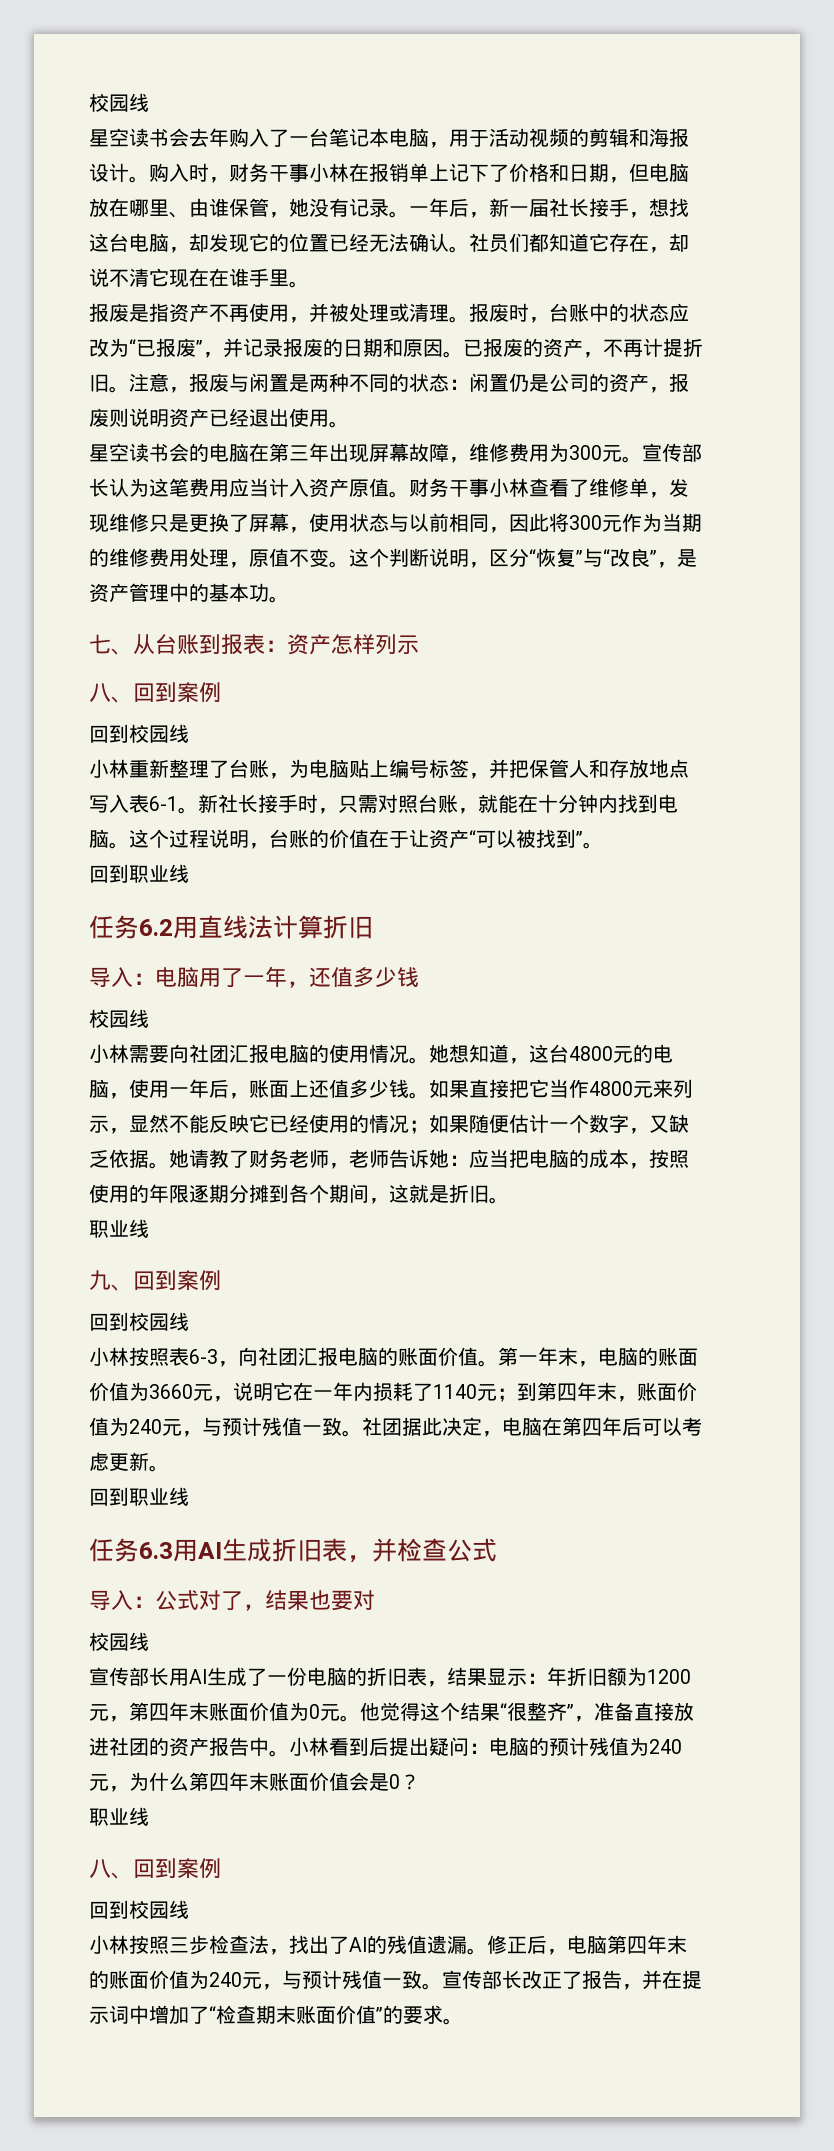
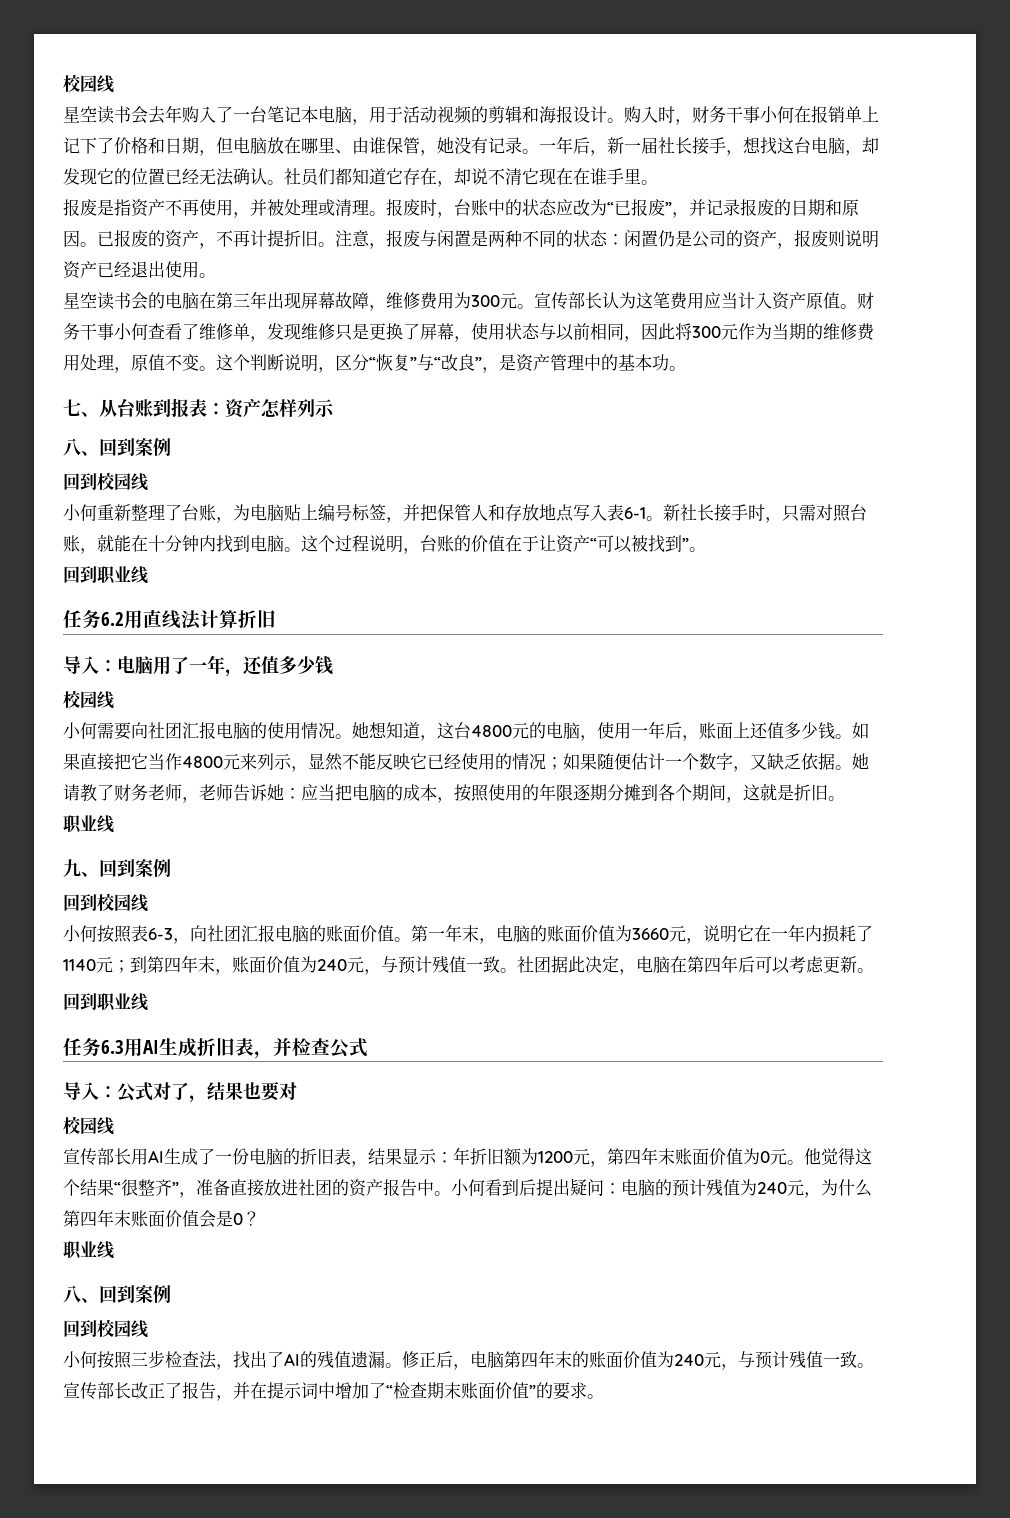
[329,163,349,182] 林 -> [777,106,794,123] 何
[509,478,529,497] 林 -> [131,323,148,340] 何
[109,759,129,778] 林 -> [80,504,97,521] 何
[109,1044,129,1063] 林 -> [80,722,97,739] 何
[109,1347,129,1366] 林 -> [80,925,97,942] 何
[309,1737,329,1756] 林 -> [468,1179,485,1196] 何
[109,1935,129,1954] 林 -> [80,1351,97,1368] 何

